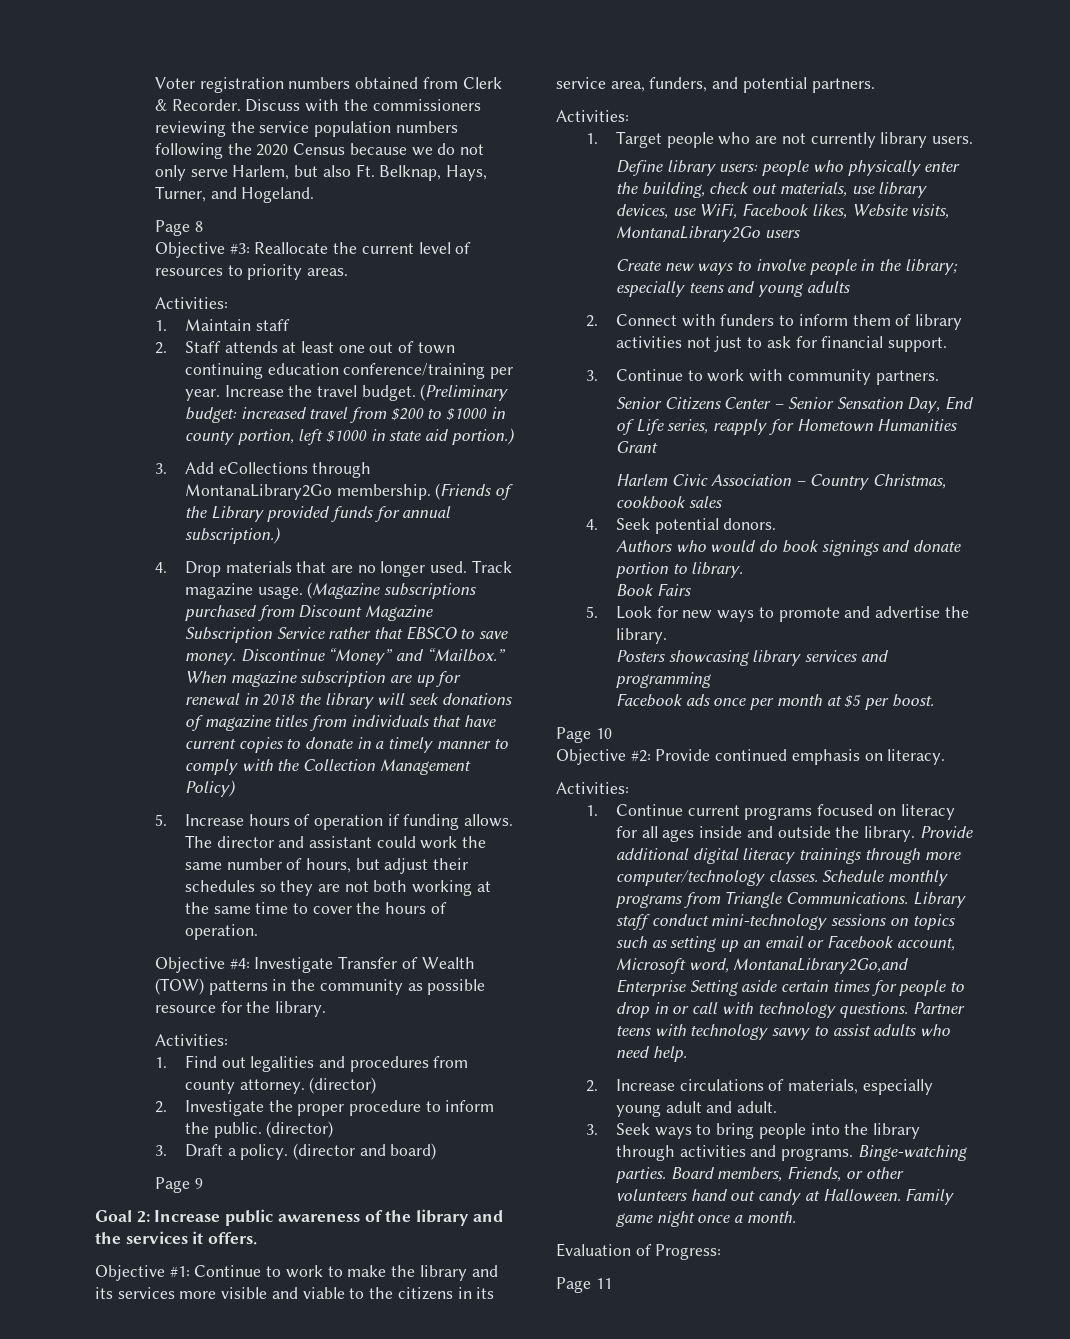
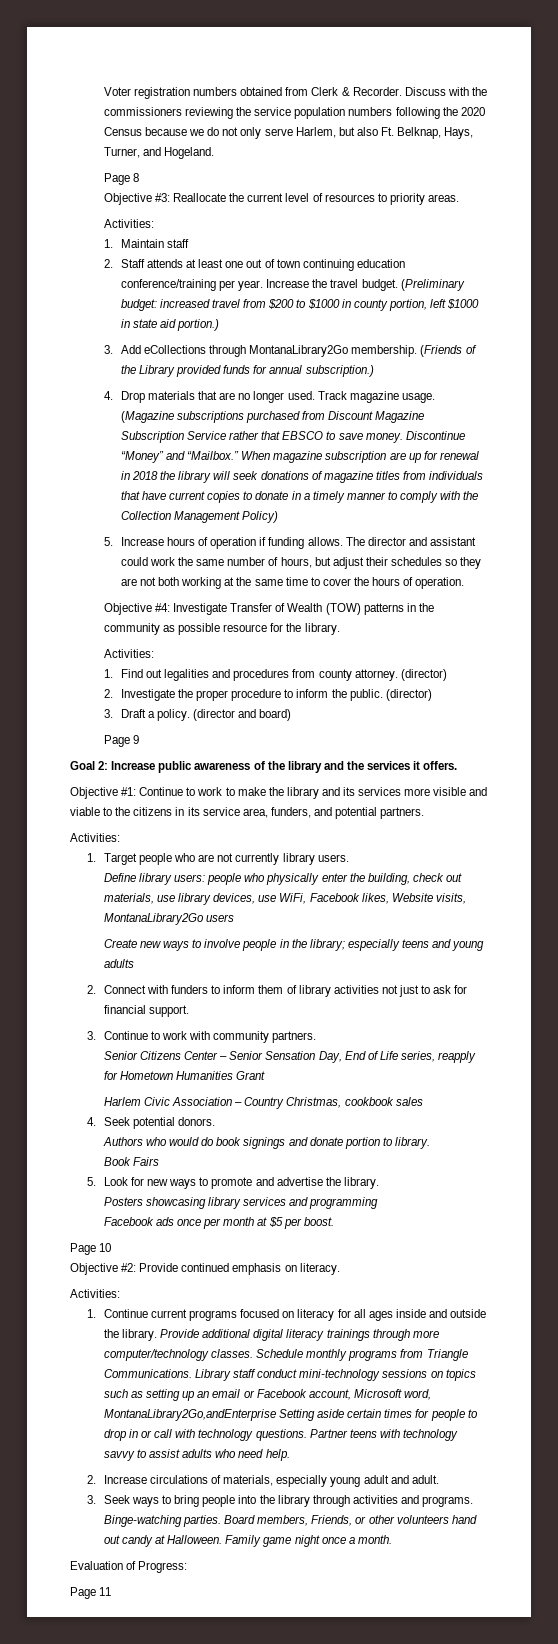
[733,958,910,974] [615,979,686,996] MontanaLibrary2Go,and Enterprise -> [103,1409,276,1421] MontanaLibrary2Go,andEnterprise

